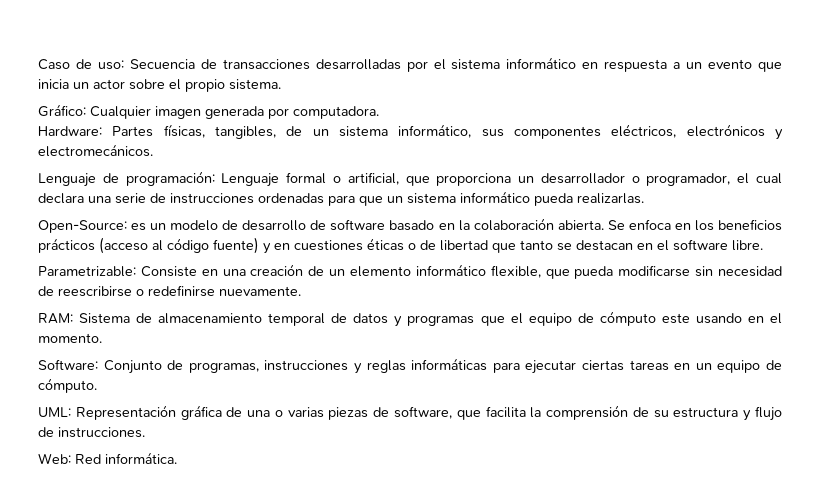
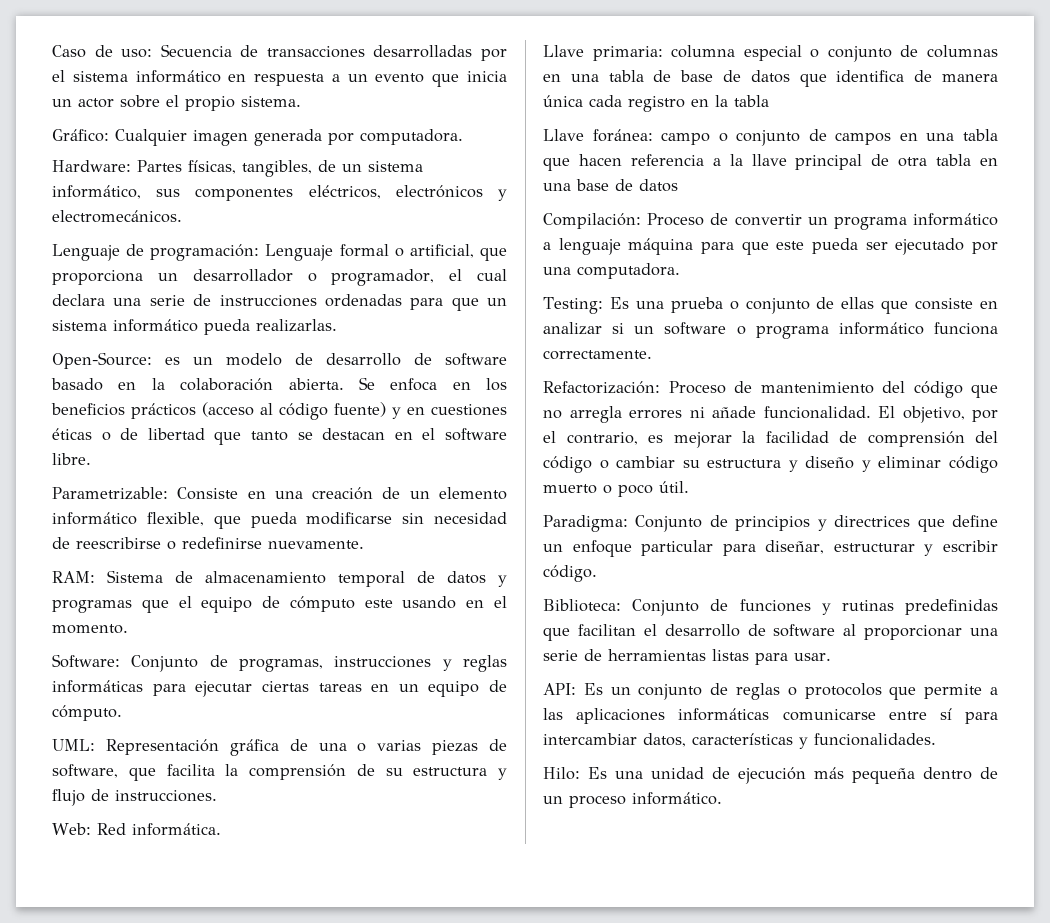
(177, 458) none -> [543,45,998,62] [543,70,998,87] [543,95,769,112] [543,129,998,146] [543,154,998,171] [543,179,678,192] [543,213,998,230] [543,238,998,255] [543,263,680,279] [543,297,998,314] [543,322,998,339] [543,350,652,360] [543,381,998,398] [543,406,998,423] [543,431,998,448] [543,456,998,473] [543,481,689,497] [543,515,998,532] [543,540,998,557] [543,565,597,582] [543,599,998,616] [543,624,998,641] [543,649,831,665] [543,683,998,700] [543,708,998,724] [543,733,936,749] [543,767,998,784] [543,792,722,808] // Llave primaria: columna especial o conjunto de columnas en una tabla de base de datos que identifica de manera única cada registro en la tabla // Llave foránea: campo o conjunto de campos en una tabla que hacen referencia a la llave principal de otra tabla en una base de datos // Compilación: Proceso de convertir un programa informático a lenguaje máquina para que este pueda ser ejecutado por una computadora. // Testing: Es una prueba o conjunto de ellas que consiste en analizar si un software o programa informático funciona correctamente. // Refactorización: Proceso de mantenimiento del código que no arregla errores ni añade funcionalidad. El objetivo, por el contrario, es mejorar la facilidad de comprensión del código o cambiar su estructura y diseño y eliminar código muerto o poco útil. // Paradigma: Conjunto de principios y directrices que define un enfoque particular para diseñar, estructurar y escribir código. // Biblioteca: Conjunto de funciones y rutinas predefinidas que facilitan el desarrollo de software al proporcionar una serie de herramientas listas para usar. // API: Es un conjunto de reglas o protocolos que permite a las aplicaciones informáticas comunicarse entre sí para intercambiar datos, características y funcionalidades. // Hilo: Es una unidad de ejecución más pequeña dentro de un proceso informático.

